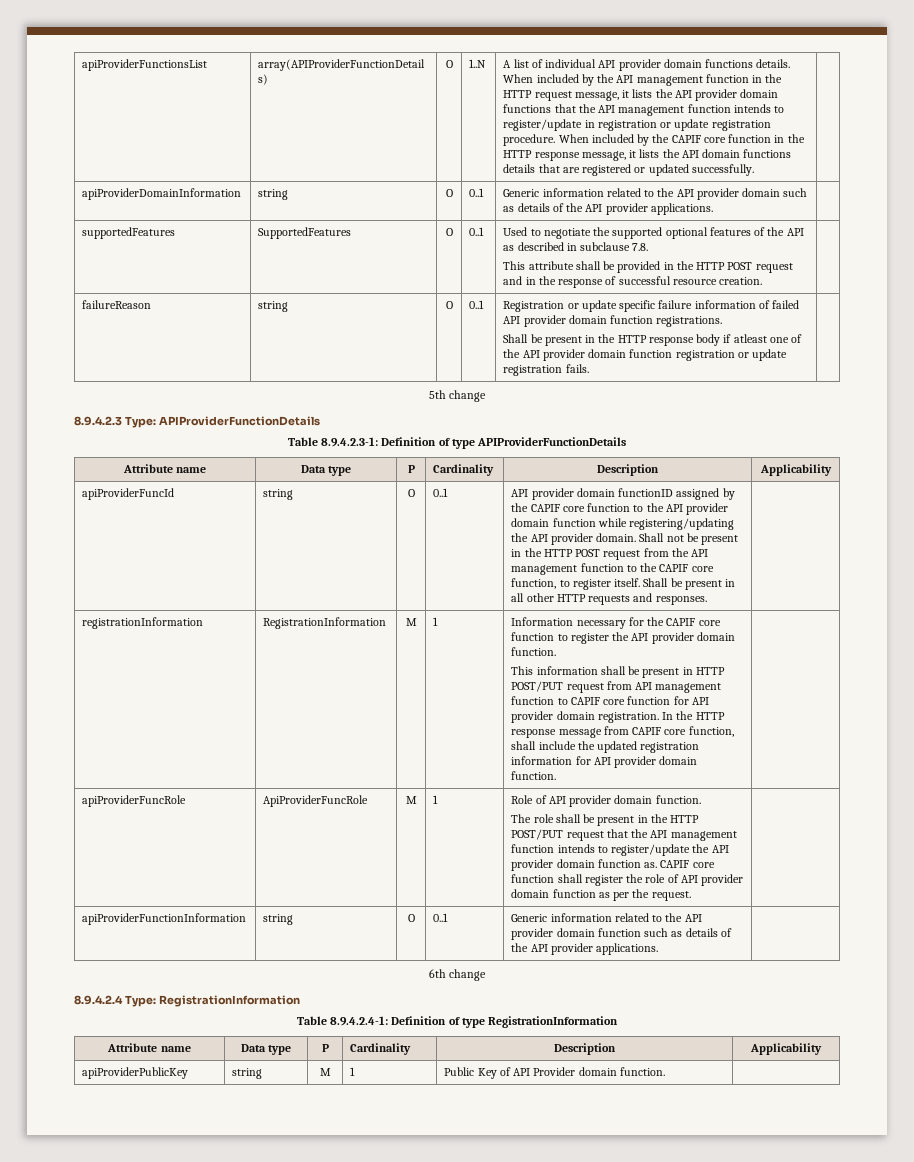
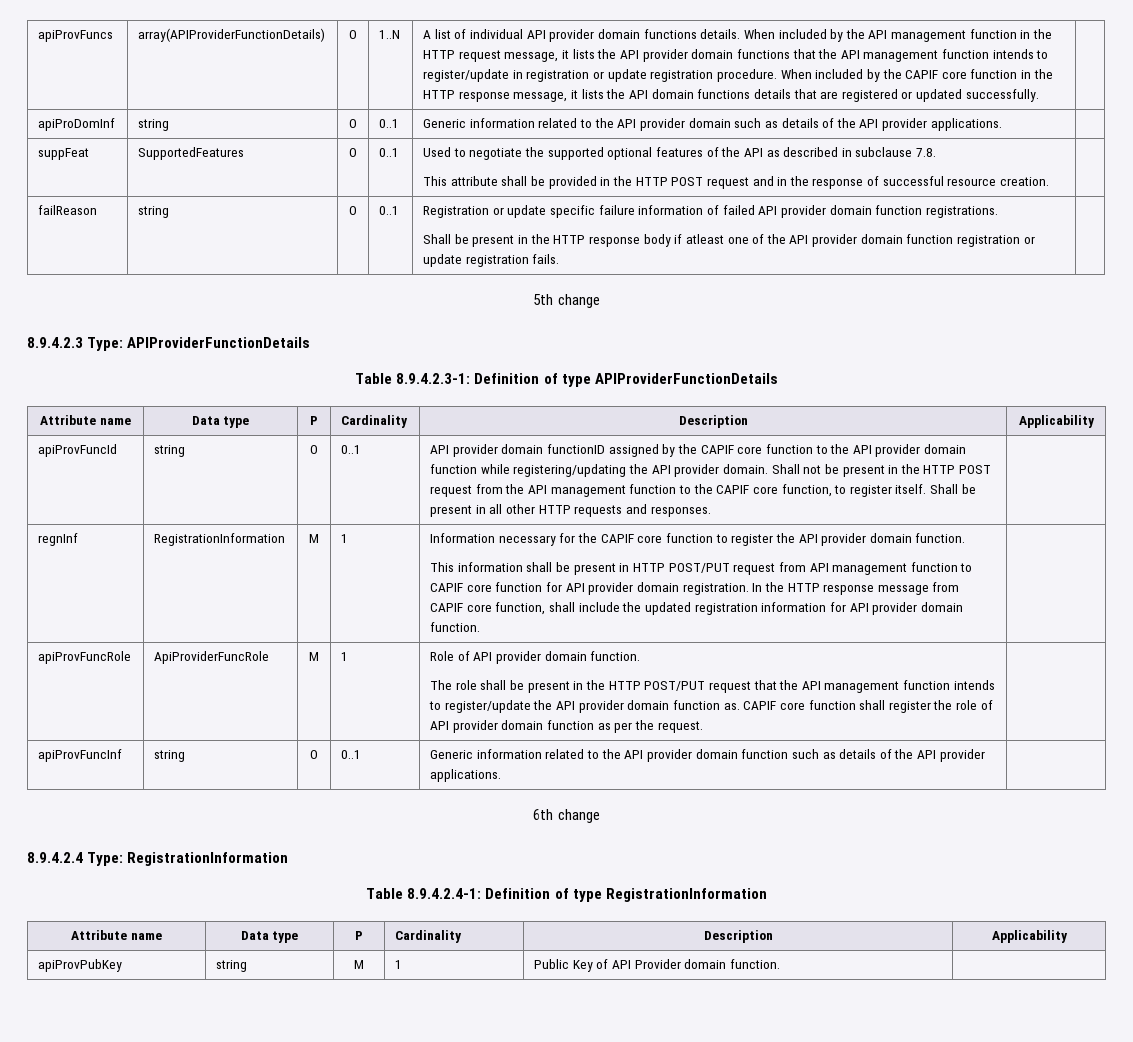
[82,59,208,71] apiProviderFunctionsList -> [38,30,114,42] apiProvFuncs
[82,188,242,200] apiProviderDomainInformation -> [38,118,116,131] apiProDomInf
[82,227,176,239] supportedFeatures -> [38,148,90,160] suppFeat
[82,300,152,309] failureReason -> [38,205,98,215] failReason
[82,488,175,500] apiProviderFuncId -> [38,444,118,457] apiProvFuncId
[82,617,204,629] registrationInformation -> [38,533,79,546] regnInf
[82,795,187,807] apiProviderFuncRole -> [38,651,132,664] apiProvFuncRole
[82,913,247,925] apiProviderFunctionInformation -> [38,749,123,762] apiProvFuncInf
[82,1067,189,1079] apiProviderPublicKey -> [38,959,123,972] apiProvPubKey

